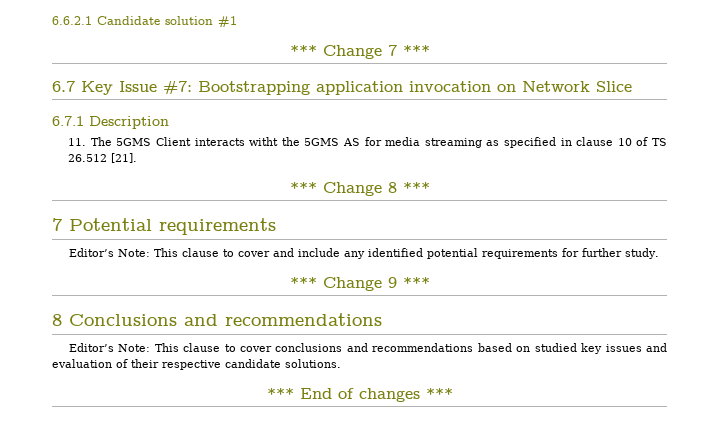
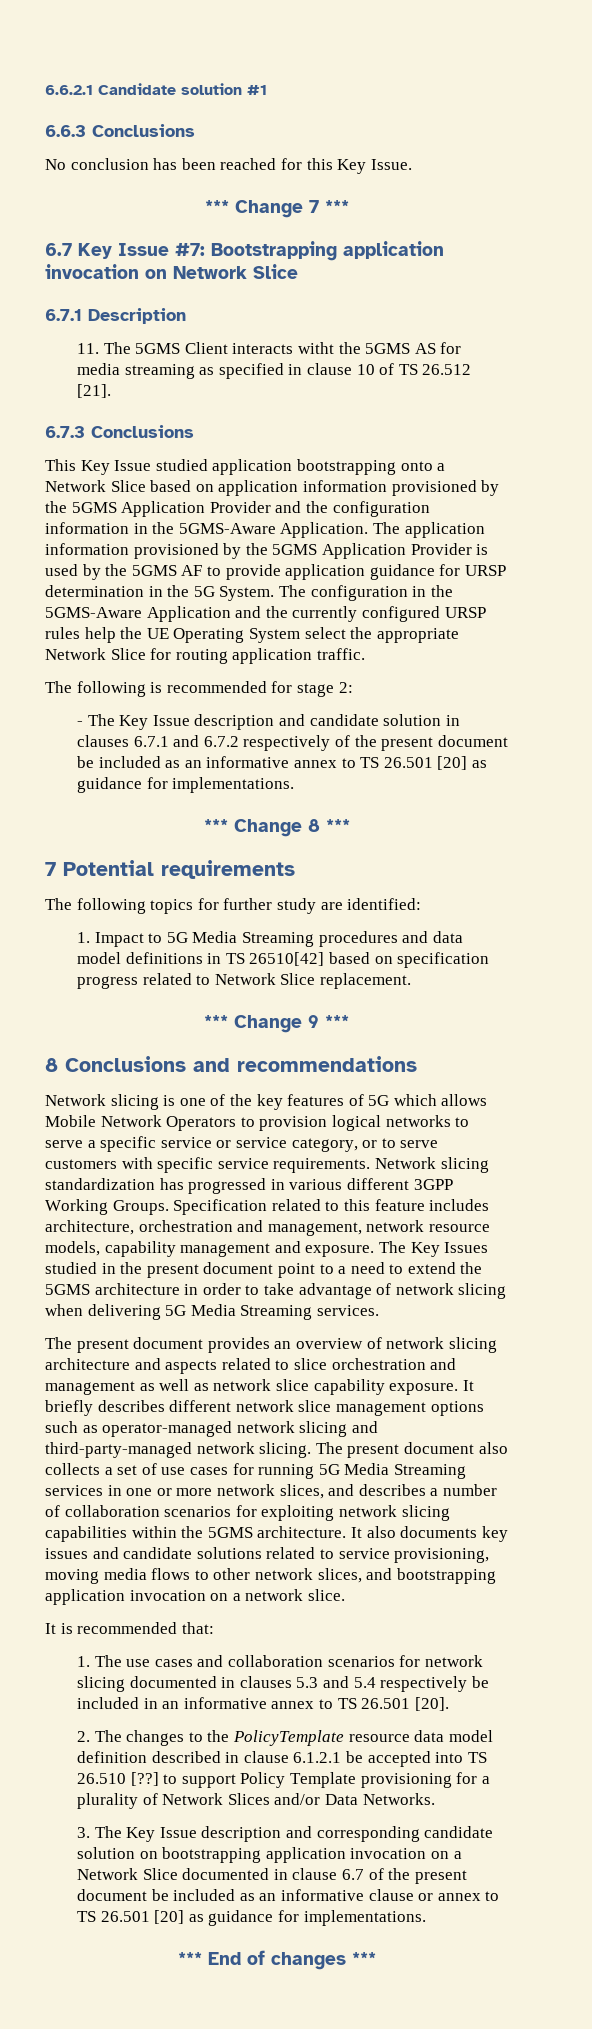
(237, 22) none -> [45,124,195,137] [45,158,412,174] // 6.6.3 Conclusions // No conclusion has been reached for this Key Issue.
(138, 158) none -> [45,425,194,438] [45,459,446,475] [45,480,500,496] [45,501,430,517] [45,522,485,538] [45,543,489,559] [45,564,506,580] [45,585,453,601] [45,606,486,622] [45,627,459,643] [45,648,365,664] [45,681,353,697] [77,714,460,730] [77,735,508,751] [77,756,487,770] [77,777,295,793] // 6.7.3 Conclusions // This Key Issue studied application bootstrapping onto a Network Slice based on application information provisioned by the 5GMS Application Provider and the configuration information in the 5GMS-Aware Application. The application information provisioned by the 5GMS Application Provider is used by the 5GMS AF to provide application guidance for URSP determination in the 5G System. The configuration in the 5GMS-Aware Application and the currently configured URSP rules help the UE Operating System select the appropriate Network Slice for routing application traffic. // The following is recommended for stage 2: // - The Key Issue description and candidate solution in clauses 6.7.1 and 6.7.2 respectively of the present document be included as an informative annex to TS 26.501 [20] as guidance for implementations.
[68,248,659,259] Editor’s Note: This clause to cover and include any identified potential requirements for further study. -> [45,898,422,914] [77,931,463,947] [77,952,490,968] [77,973,411,989] The following topics for further study are identified: // 1. Impact to 5G Media Streaming procedures and data model definitions in TS 26510[42] based on specification progress related to Network Slice replacement.
[68,343,668,354] [52,359,341,370] Editor’s Note: This clause to cover conclusions and recommendations based on studied key issues and evaluation of their respective candidate solutions. -> [45,1094,488,1110] [45,1115,470,1131] [45,1136,439,1152] [45,1157,489,1173] [45,1178,453,1194] [45,1199,490,1215] [45,1220,490,1236] [45,1241,489,1257] [45,1262,483,1278] [45,1283,507,1299] [45,1304,379,1320] [45,1337,497,1353] [45,1358,457,1374] [45,1379,474,1395] [45,1400,484,1416] [45,1421,378,1437] [45,1442,508,1458] [45,1463,466,1479] [45,1484,497,1499] [45,1505,450,1521] [45,1526,508,1542] [45,1547,490,1563] [45,1568,496,1584] [45,1589,345,1605] [45,1622,214,1634] [77,1655,483,1667] [77,1676,489,1692] [77,1697,449,1711] [77,1730,493,1746] [77,1751,487,1767] [77,1772,490,1788] [77,1793,435,1809] [77,1826,494,1842] [77,1847,462,1863] [77,1868,467,1884] [77,1889,500,1901] [77,1910,426,1926] Network slicing is one of the key features of 5G which allows Mobile Network Operators to provision logical networks to serve a specific service or service category, or to serve customers with specific service requirements. Network slicing standardization has progressed in various different 3GPP Working Groups. Specification related to this feature includes architecture, orchestration and management, network resource models, capability management and exposure. The Key Issues studied in the present document point to a need to extend the 5GMS architecture in order to take advantage of network slicing when delivering 5G Media Streaming services. // The present document provides an overview of network slicing architecture and aspects related to slice orchestration and management as well as network slice capability exposure. It briefly describes different network slice management options such as operator-managed network slicing and third-party-managed network slicing. The present document also collects a set of use cases for running 5G Media Streaming services in one or more network slices, and describes a number of collaboration scenarios for exploiting network slicing capabilities within the 5GMS architecture. It also documents key issues and candidate solutions related to service provisioning, moving media flows to other network slices, and bootstrapping application invocation on a network slice. // It is recommended that: // 1. The use cases and collaboration scenarios for network slicing documented in clauses 5.3 and 5.4 respectively be included in an informative annex to TS 26.501 [20]. // 2. The changes to the PolicyTemplate resource data model definition described in clause 6.1.2.1 be accepted into TS 26.510 [??] to support Policy Template provisioning for a plurality of Network Slices and/or Data Networks. // 3. The Key Issue description and corresponding candidate solution on bootstrapping application invocation on a Network Slice documented in clause 6.7 of the present document be included as an informative clause or annex to TS 26.501 [20] as guidance for implementations.

